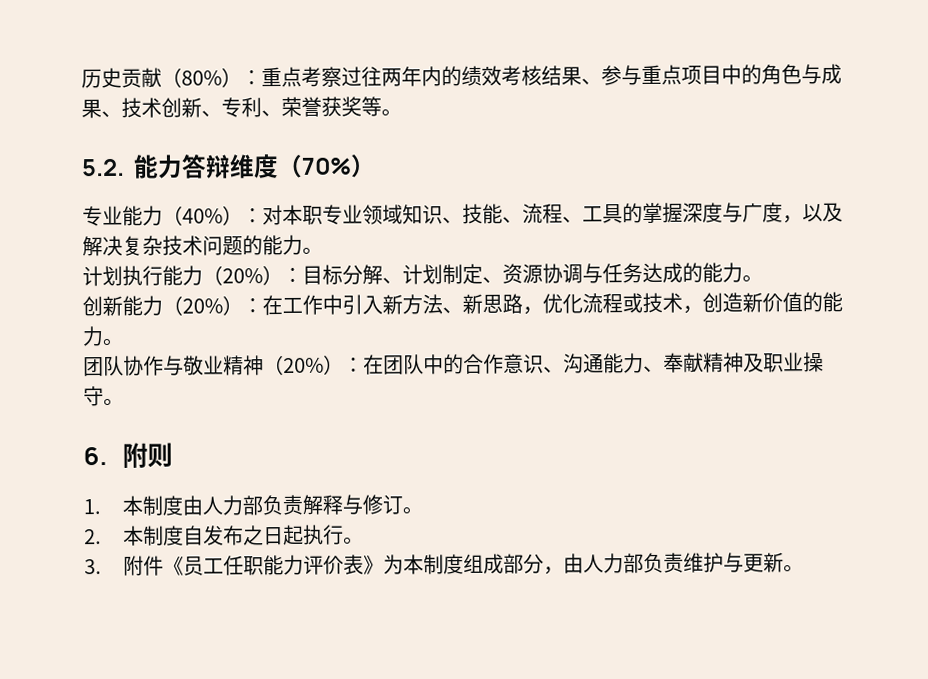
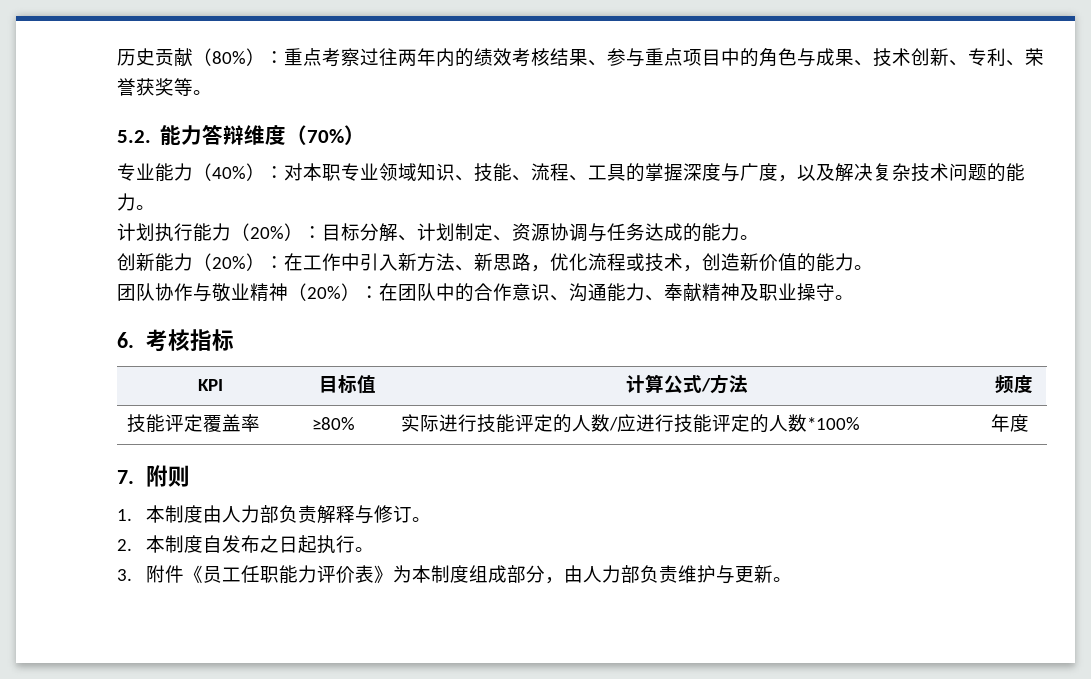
(108, 456) none -> [145,329,234,352] [197,379,223,391] [318,375,376,394] [625,374,748,394] [995,375,1033,394] [126,414,260,433] [311,417,355,430] [400,414,860,433] [990,414,1029,432] [117,470,134,484] 考核指标 // KPI | 目标值 | 计算公式/方法 | 频度 // 技能评定覆盖率 | ≥80% | 实际进行技能评定的人数/应进行技能评定的人数*100% | 年度 // 7.

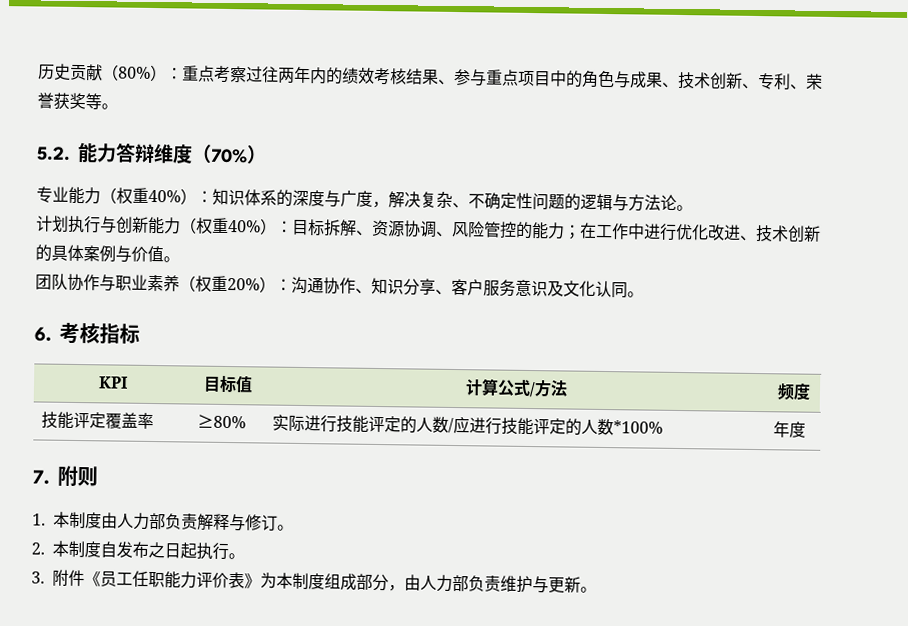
[212,163,683,182] 40%）：对本职专业领域知识、技能、流程、工具的掌握 -> [116,187,293,207] 权重40%）：知识体系的
[797,163,835,181] 以及 -> (389, 204) none
[911,163,1025,182] [117,193,155,211] [117,223,759,242] [117,253,873,272] [117,283,835,302] 技术问题的能力。 // 计划执行能力（20%）：目标分解、计划制定、资源协调与任务达成的能力。 // 创新能力（20%）：在工作中引入新方法、新思路，优化流程或技术，创造新价值的能力。 // 团队协作与敬业精神（20%）：在团队中的合作意识、沟通能力、奉献精神及职业操守 -> [452,192,693,212] [36,215,821,243] [35,244,180,263] [35,273,628,299] 、不确定性问题的逻辑与方法论。 // 计划执行与创新能力（权重40%）：目标拆解、资源协调、风险管控的能力；在工作中进行优化改进、技术创新的具体案例与价值。 // 团队协作与职业素养（权重20%）：沟通协作、知识分享、客户服务意识及文化认同

